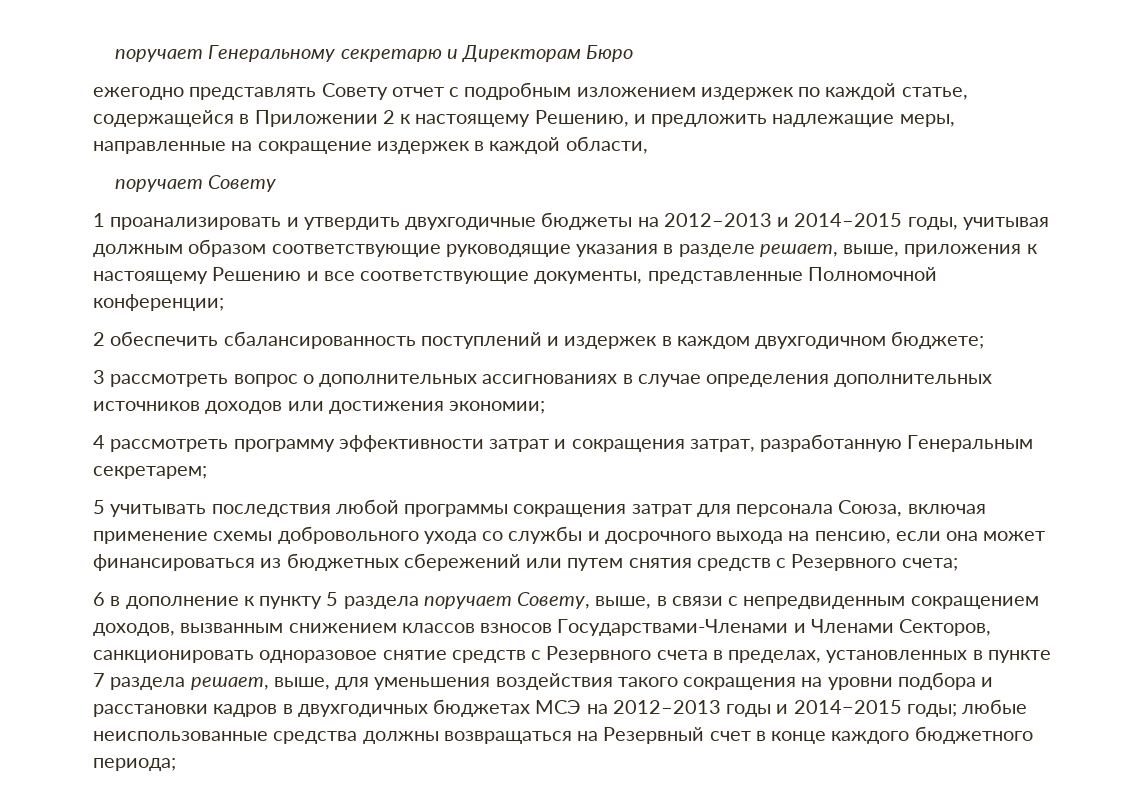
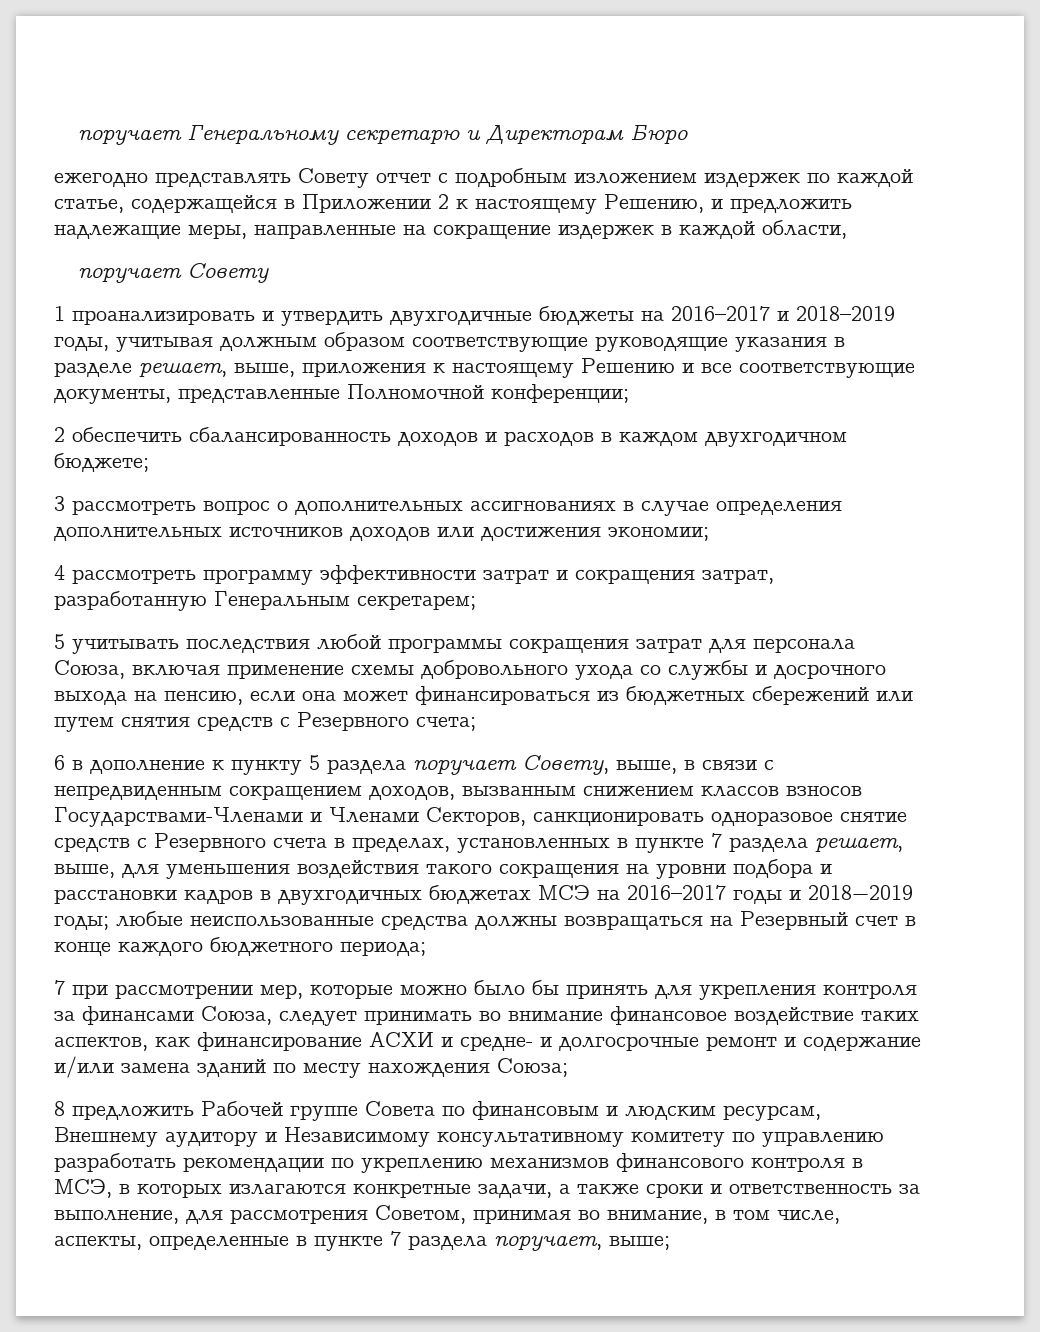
[663,213,903,227] 2012–2013 и 2014–2015 -> [671,306,895,321] 2016–2017 и 2018–2019
[420,332,658,349] поступлений и издержек -> [398,431,594,446] доходов и расходов
[612,700,721,714] 2012–2013 -> [627,885,726,900] 2016–2017
[793,700,902,714] 2014−2015 -> [808,885,913,900] 2018−2019
(176, 764) none -> [54,980,917,1000] [54,1006,919,1026] [54,1032,921,1051] [54,1056,568,1078] [54,1101,821,1121] [54,1127,884,1147] [54,1153,863,1173] [54,1179,920,1198] [54,1205,840,1224] [54,1231,670,1251] // 7 при рассмотрении мер, которые можно было бы принять для укрепления контроля за финансами Союза, следует принимать во внимание финансовое воздействие таких аспектов, как финансирование АСХИ и средне- и долгосрочные ремонт и содержание и/или замена зданий по месту нахождения Союза; // 8 предложить Рабочей группе Совета по финансовым и людским ресурсам, Внешнему аудитору и Независимому консультативному комитету по управлению разработать рекомендации по укреплению механизмов финансового контроля в МСЭ, в которых излагаются конкретные задачи, а также сроки и ответственность за выполнение, для рассмотрения Советом, принимая во внимание, в том числе, аспекты, определенные в пункте 7 раздела поручает, выше;

